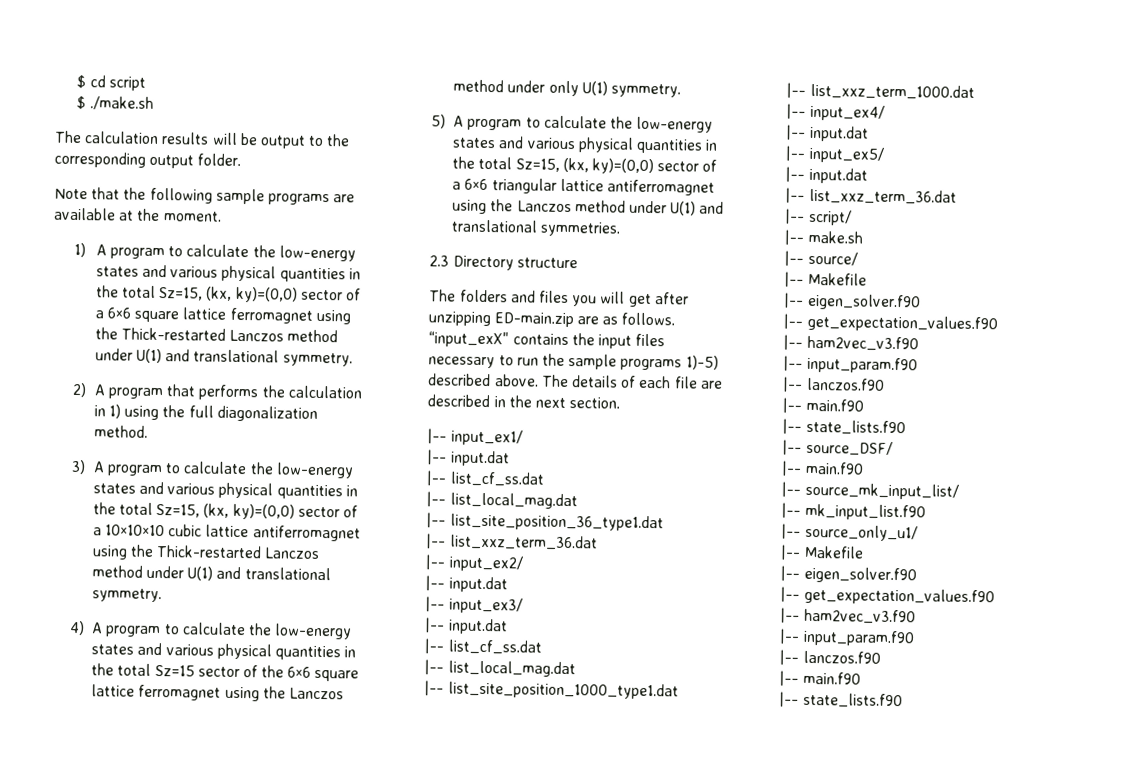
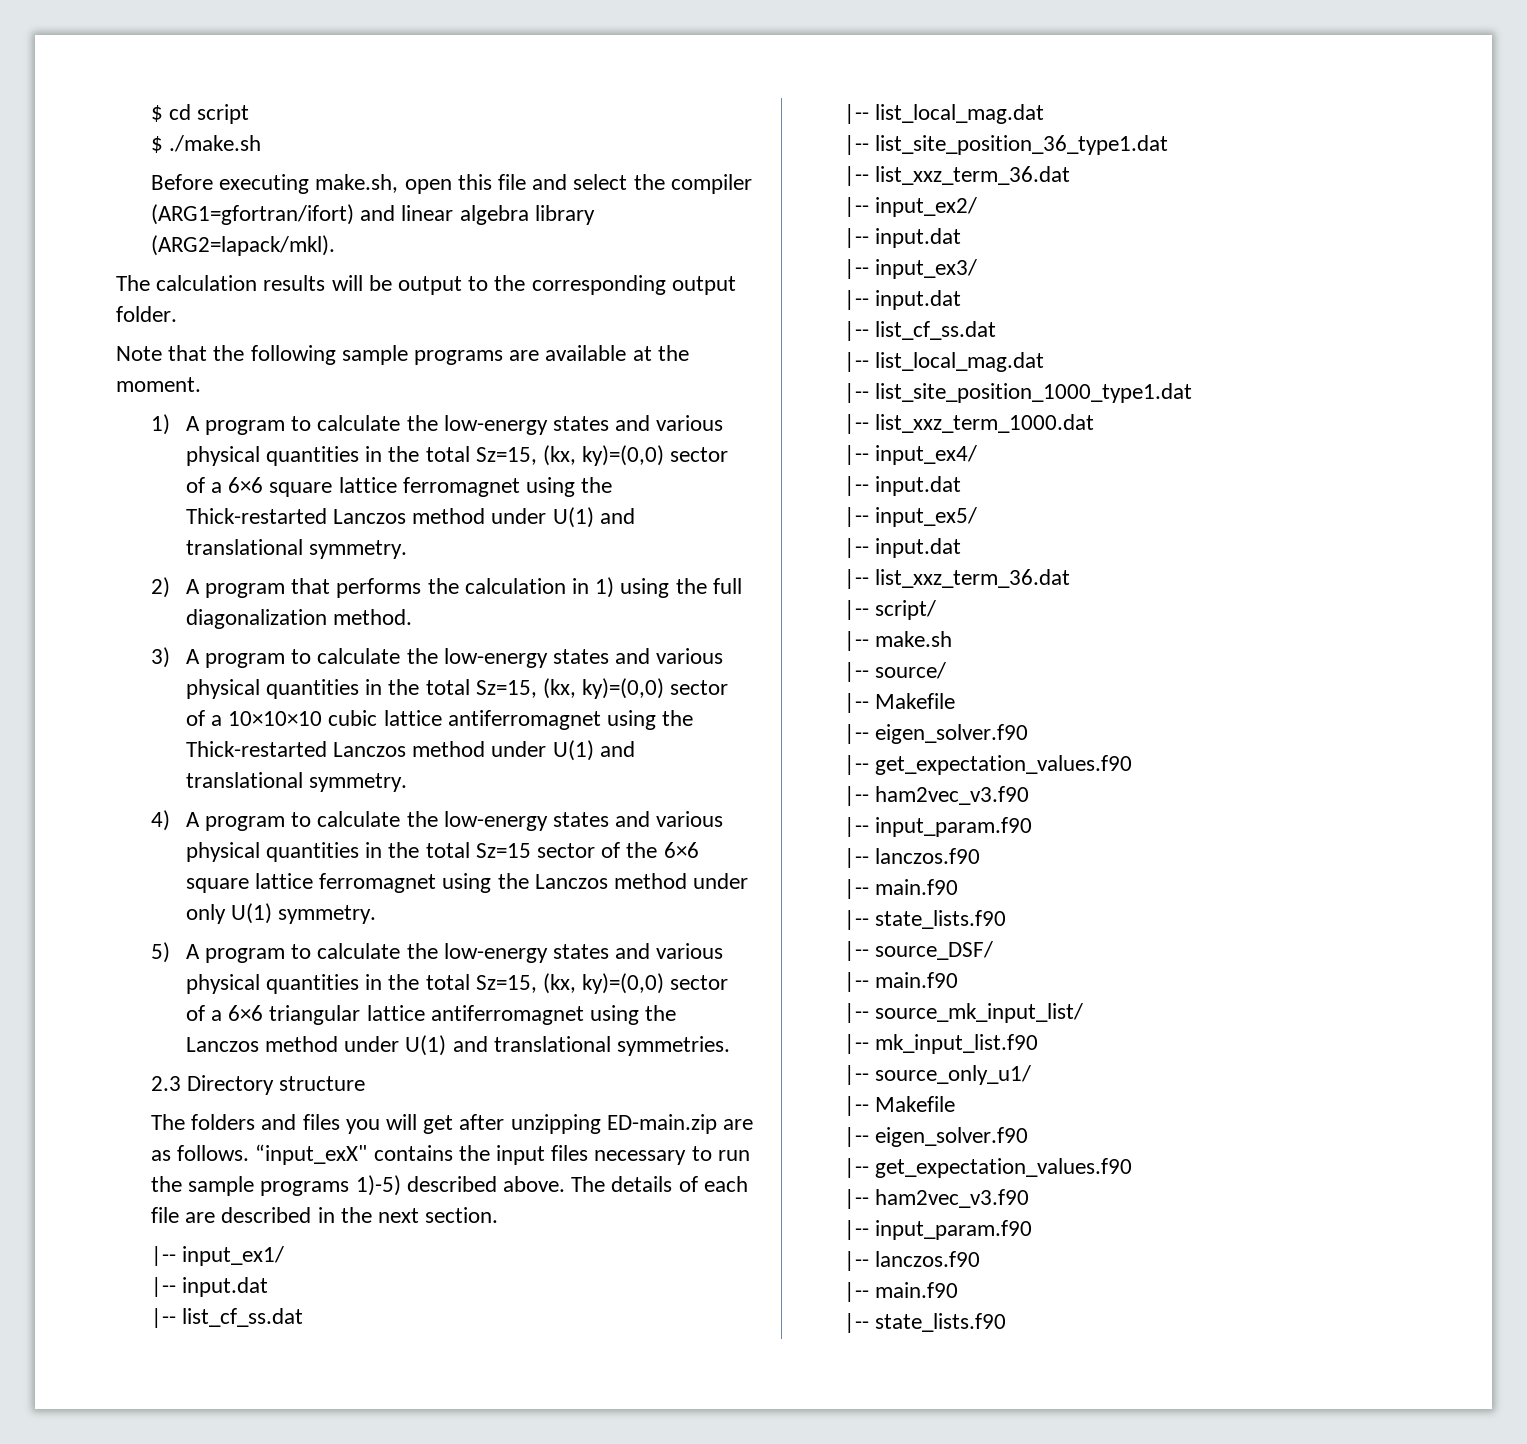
(154, 103) none -> [150,174,752,194] [150,204,595,225] [150,235,335,256] // Before executing make.sh, open this file and select the compiler (ARG1=gfortran/ifort) and linear algebra library (ARG2=lapack/mkl).

